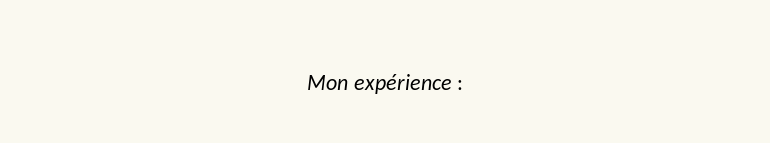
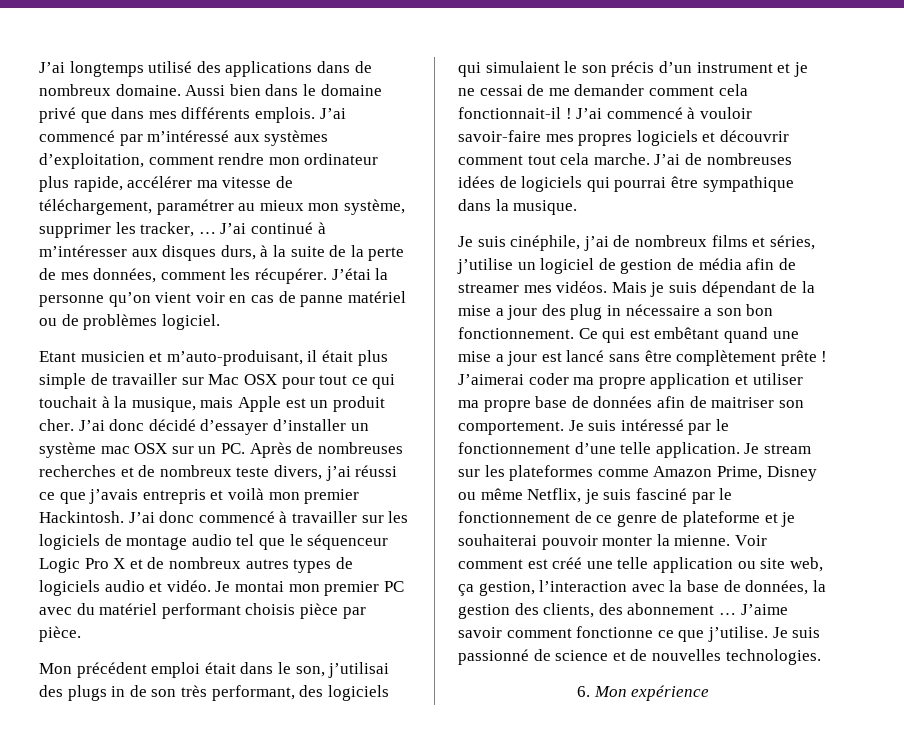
(306, 82) none -> [39,61,372,77] [39,84,382,96] [39,107,346,123] [39,130,329,146] [39,153,379,169] [39,176,293,192] [39,199,405,215] [39,222,326,238] [39,245,405,261] [39,268,389,284] [39,291,406,307] [39,314,220,330] [39,350,388,366] [39,373,396,389] [39,396,385,412] [39,419,369,435] [39,442,403,458] [39,465,398,481] [39,488,360,504] [39,511,409,523] [39,534,389,550] [39,557,353,573] [39,580,404,596] [39,603,366,619] [39,626,81,642] [39,662,390,678] [39,685,389,701] [458,61,808,77] [458,84,748,96] [458,107,752,119] [458,130,789,146] [458,153,792,165] [458,176,794,192] [458,199,578,215] [458,235,815,251] [457,258,796,274] [458,281,815,297] [458,304,774,320] [458,327,799,343] [458,350,828,366] [458,373,803,389] [458,396,804,412] [458,419,729,435] [458,442,811,458] [458,465,817,481] [458,488,733,504] [458,511,796,527] [458,534,767,550] [458,557,823,573] [458,580,826,596] [458,603,788,619] [458,626,821,642] [458,649,821,665] [576,686,590,697] J’ai longtemps utilisé des applications dans de nombreux domaine. Aussi bien dans le domaine privé que dans mes différents emplois. J’ai commencé par m’intéressé aux systèmes d’exploitation, comment rendre mon ordinateur plus rapide, accélérer ma vitesse de téléchargement, paramétrer au mieux mon système, supprimer les tracker, … J’ai continué à m’intéresser aux disques durs, à la suite de la perte de mes données, comment les récupérer. J’étai la personne qu’on vient voir en cas de panne matériel ou de problèmes logiciel. // Etant musicien et m’auto-produisant, il était plus simple de travailler sur Mac OSX pour tout ce qui touchait à la musique, mais Apple est un produit cher. J’ai donc décidé d’essayer d’installer un système mac OSX sur un PC. Après de nombreuses recherches et de nombreux teste divers, j’ai réussi ce que j’avais entrepris et voilà mon premier Hackintosh. J’ai donc commencé à travailler sur les logiciels de montage audio tel que le séquenceur Logic Pro X et de nombreux autres types de logiciels audio et vidéo. Je montai mon premier PC avec du matériel performant choisis pièce par pièce. // Mon précédent emploi était dans le son, j’utilisai des plugs in de son très performant, des logiciels qui simulaient le son précis d’un instrument et je ne cessai de me demander comment cela fonctionnait-il ! J’ai commencé à vouloir savoir-faire mes propres logiciels et découvrir comment tout cela marche. J’ai de nombreuses idées de logiciels qui pourrai être sympathique dans la musique. // Je suis cinéphile, j’ai de nombreux films et séries, j’utilise un logiciel de gestion de média afin de streamer mes vidéos. Mais je suis dépendant de la mise a jour des plug in nécessaire a son bon fonctionnement. Ce qui est embêtant quand une mise a jour est lancé sans être complètement prête ! J’aimerai coder ma propre application et utiliser ma propre base de données afin de maitriser son comportement. Je suis intéressé par le fonctionnement d’une telle application. Je stream sur les plateformes comme Amazon Prime, Disney ou même Netflix, je suis fasciné par le fonctionnement de ce genre de plateforme et je souhaiterai pouvoir monter la mienne. Voir comment est créé une telle application ou site web, ça gestion, l’interaction avec la base de données, la gestion des clients, des abonnement … J’aime savoir comment fonctionne ce que j’utilise. Je suis passionné de science et de nouvelles technologies. // 6.
[457,80,464,90] : -> (710, 693) none

